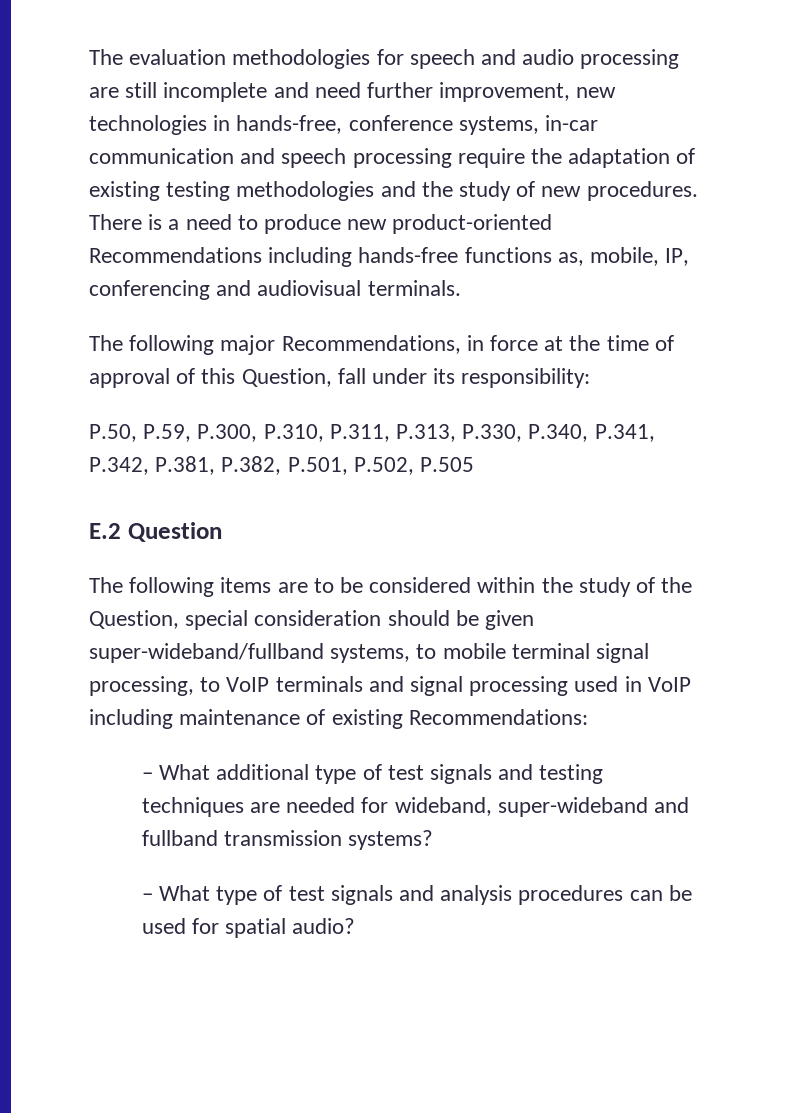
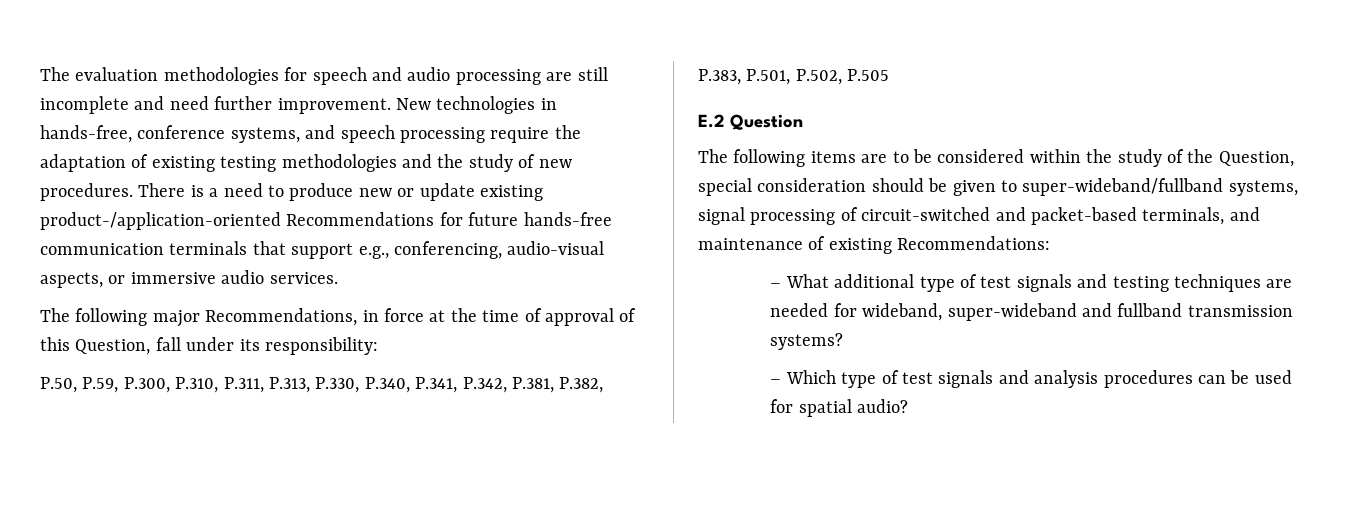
[439,82,617,102] improvement, new -> [277,98,431,114] improvement. New
[545,115,599,131] [89,148,234,164] in-car communication -> (300, 135) none
[392,214,553,234] [89,247,690,267] [89,280,461,300] product-oriented Recommendations including hands-free functions as, mobile, IP, conferencing and audiovisual terminals. -> [397,183,543,201] [40,212,612,230] [40,241,605,259] [40,270,338,288] or update existing product-/application-oriented Recommendations for future hands-free communication terminals that support e.g., conferencing, audio-visual aspects, or immersive audio services.
(282, 465) none -> [698,69,741,85] P.383,
(535, 620) none -> [1001,180,1017,192] to
[416,643,650,663] [89,676,691,696] [89,709,173,729] to mobile terminal signal processing, to VoIP terminals and signal processing used in VoIP including -> [698,207,1260,225] signal processing of circuit-switched and packet-based terminals, and
[158,885,210,901] What -> [785,370,836,384] Which

